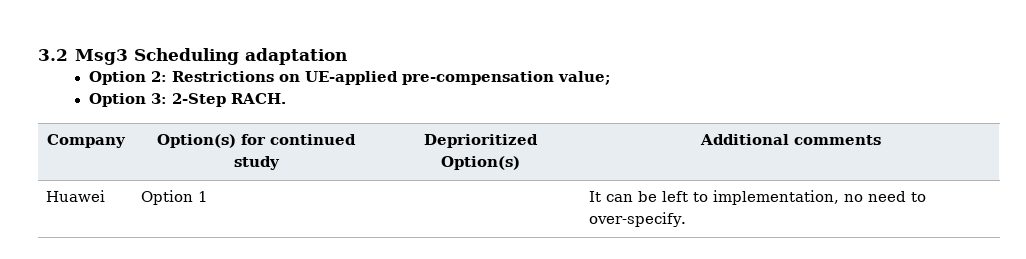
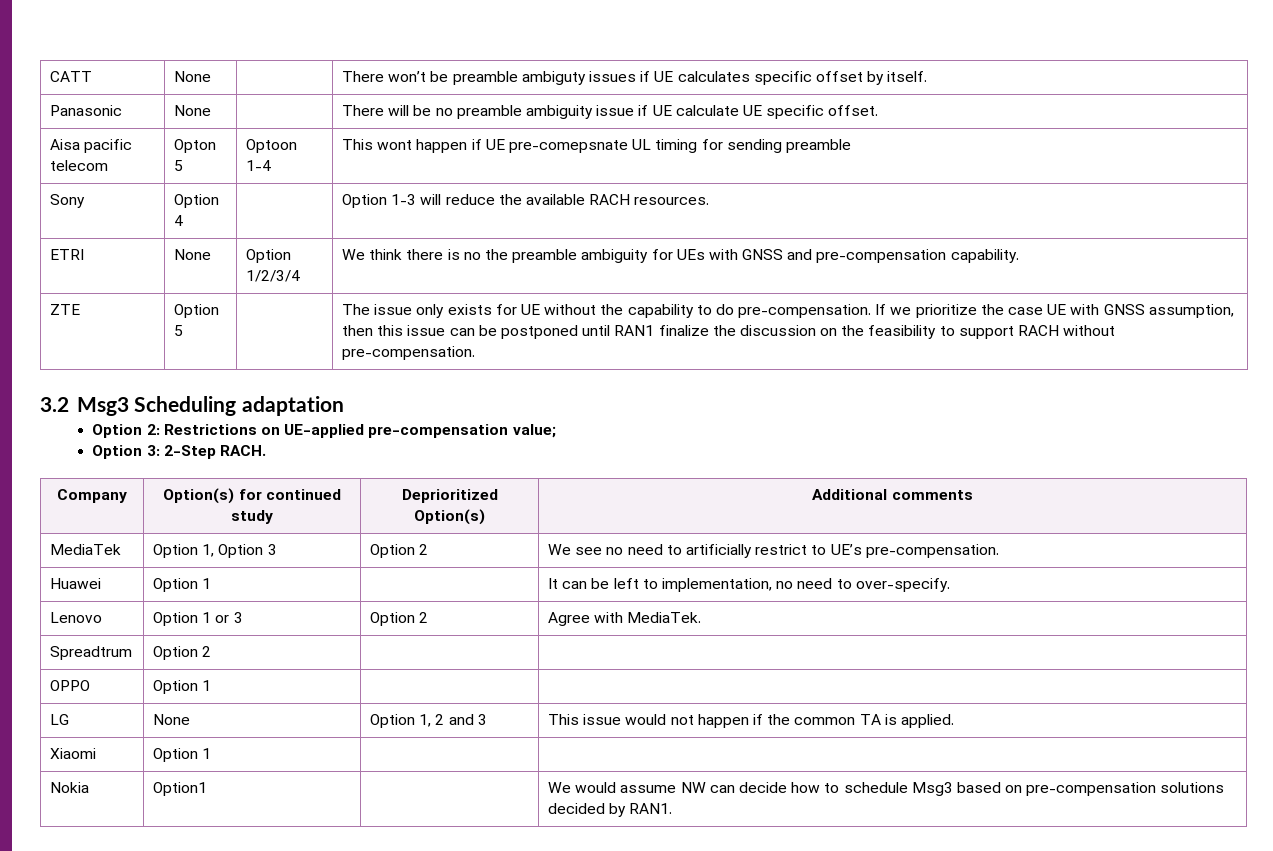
(38, 55) none -> [50,71,93,82] [174,71,212,82] [342,71,928,85] [50,105,123,116] [174,105,212,116] [342,105,879,119] [50,139,133,153] [50,160,109,171] [174,139,217,153] [174,160,184,171] [246,139,298,153] [246,160,272,171] [342,139,851,153] [50,194,86,208] [174,194,220,208] [174,215,184,226] [342,194,710,208] [50,249,85,260] [174,249,212,260] [246,249,292,263] [246,270,301,282] [342,249,1019,263] [50,304,81,315] [174,304,220,318] [174,325,184,336] [342,304,1234,318] [342,325,1116,339] [342,346,476,360] CATT | None | | There won’t be preamble ambiguty issues if UE calculates specific offset by itself. // Panasonic | None | | There will be no preamble ambiguity issue if UE calculate UE specific offset. // Aisa pacific telecom | Opton 5 | Optoon 1-4 | This wont happen if UE pre-comepsnate UL timing for sending preamble // Sony | Option 4 | | Option 1-3 will reduce the available RACH resources. // ETRI | None | Option 1/2/3/4 | We think there is no the preamble ambiguity for UEs with GNSS and pre-compensation capability. // ZTE | Option 5 | | The issue only exists for UE without the capability to do pre-compensation. If we prioritize the case UE with GNSS assumption, then this issue can be postponed until RAN1 finalize the discussion on the feasibility to support RACH without pre-compensation. //
(881, 140) none -> [50,544,122,555] [153,544,277,558] [370,544,429,558] [548,544,999,558] // MediaTek | Option 1, Option 3 | Option 2 | We see no need to artificially restrict to UE’s pre-compensation.
(687, 219) none -> [50,612,103,623] [153,612,243,626] [370,612,429,626] [548,612,702,626] [50,646,133,660] [153,646,212,660] [50,680,91,691] [153,680,212,694] [50,714,70,725] [153,714,191,725] [370,714,487,728] [548,714,954,728] [50,748,97,759] [153,748,212,762] [50,782,90,793] [153,782,208,796] [548,782,1225,796] [548,803,673,817] // Lenovo | Option 1 or 3 | Option 2 | Agree with MediaTek. // Spreadtrum | Option 2 | | // OPPO | Option 1 | | // LG | None | Option 1, 2 and 3 | This issue would not happen if the common TA is applied. // Xiaomi | Option 1 | | // Nokia | Option1 | | We would assume NW can decide how to schedule Msg3 based on pre-compensation solutions decided by RAN1.

